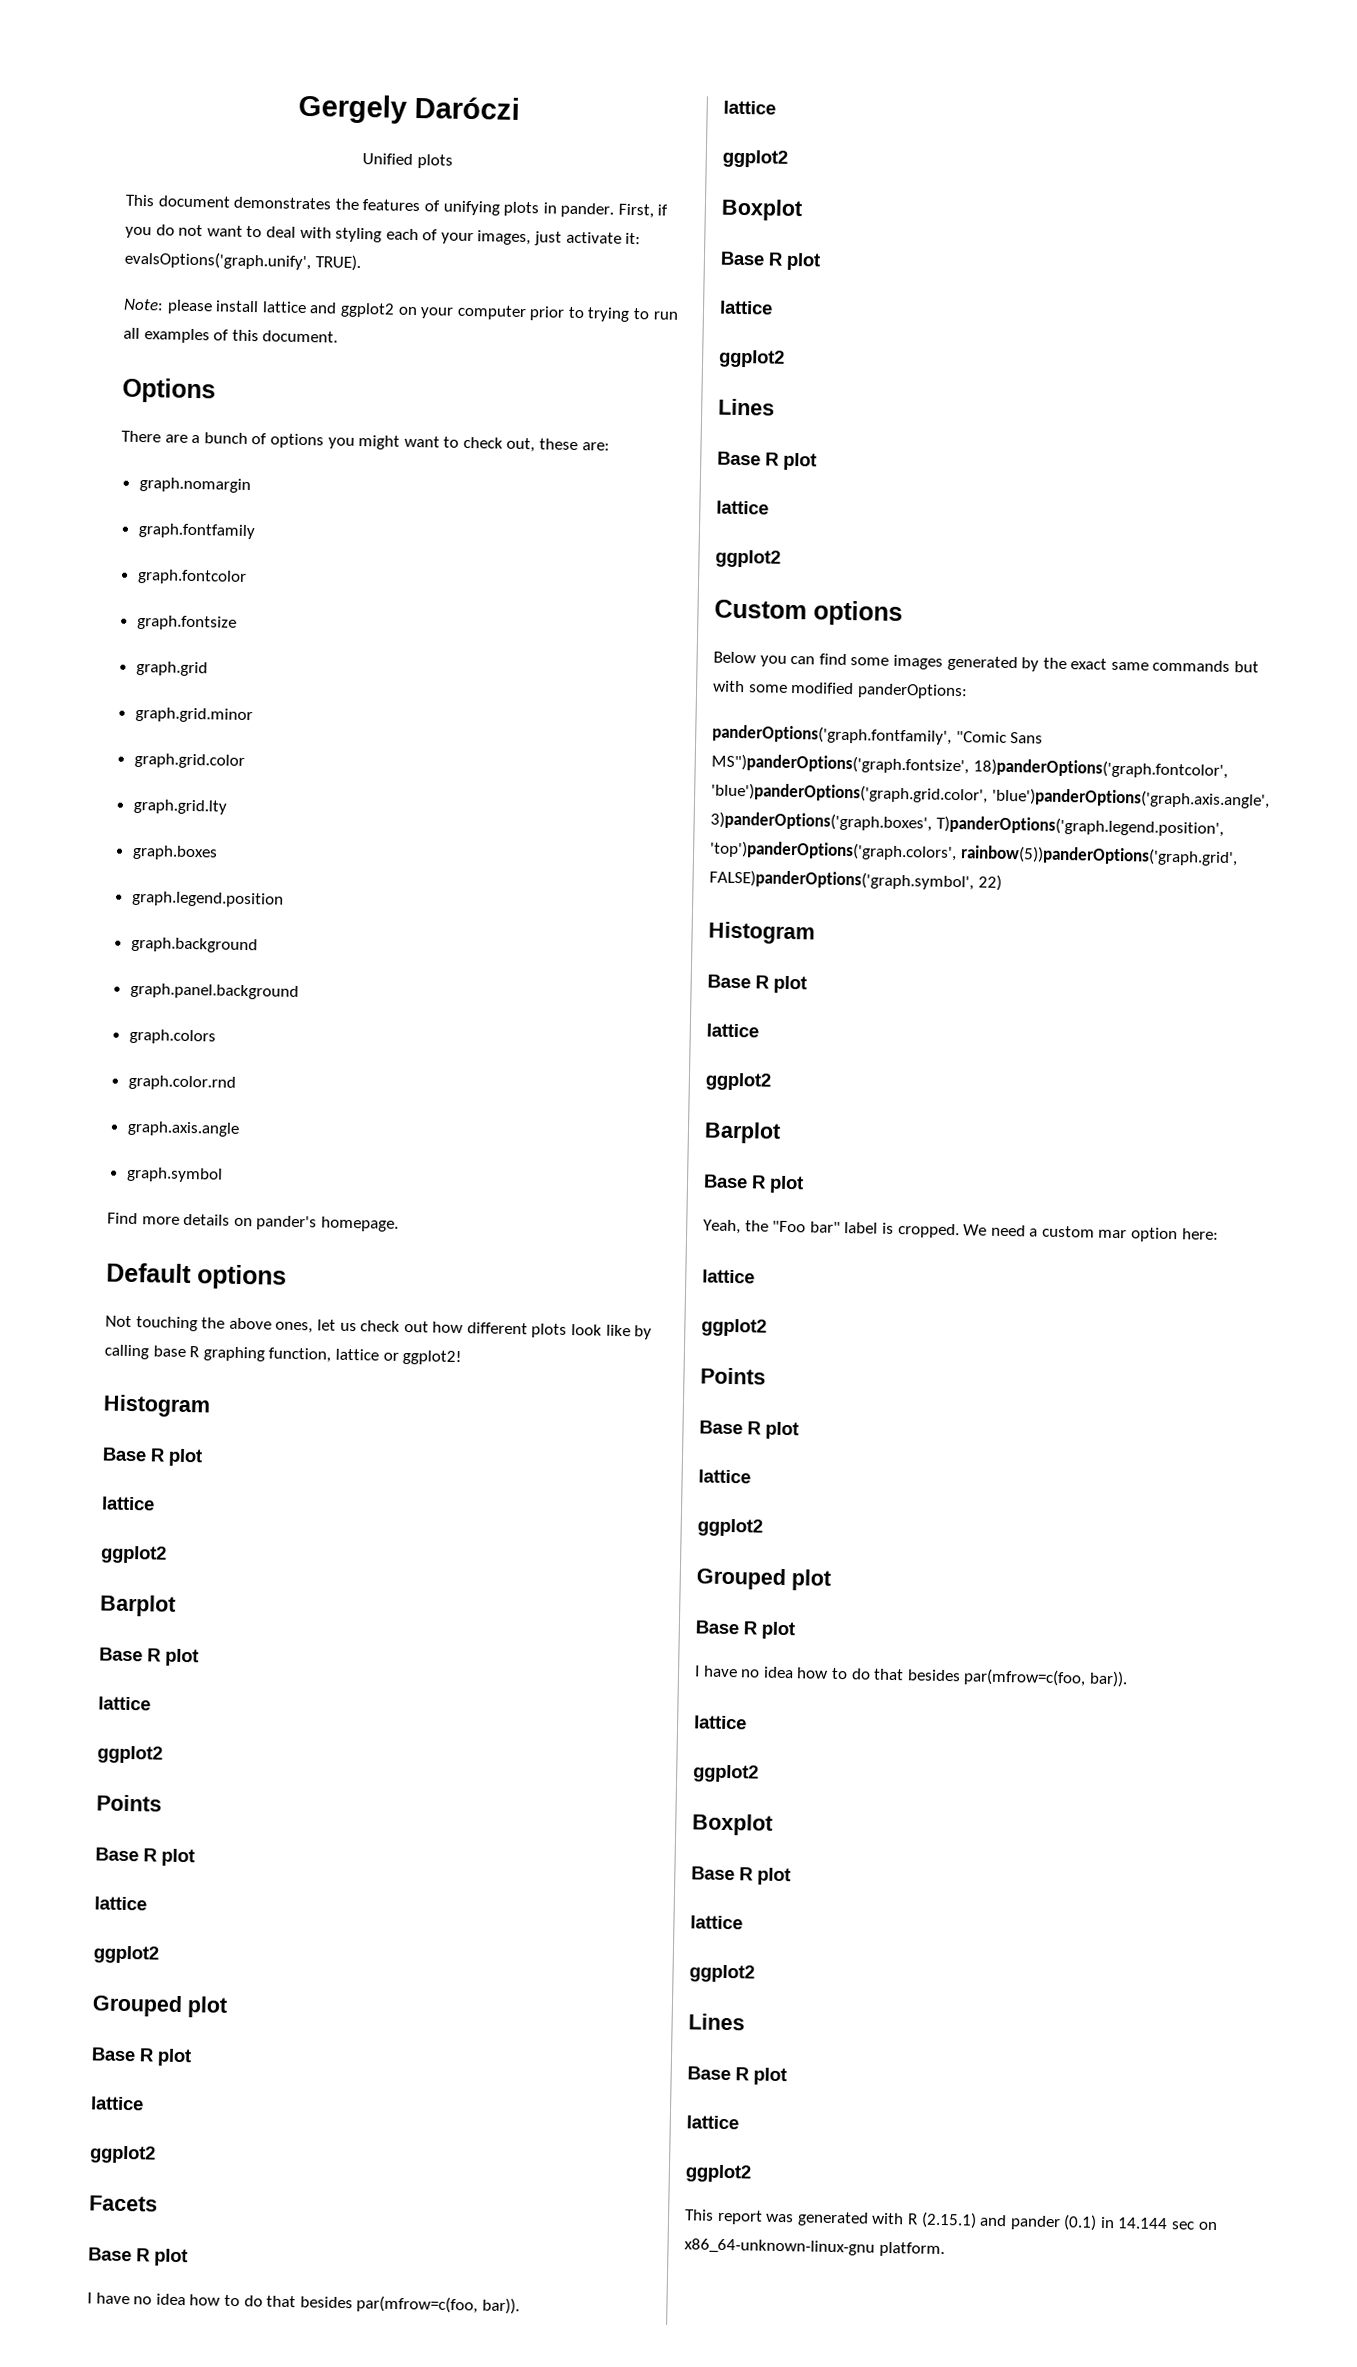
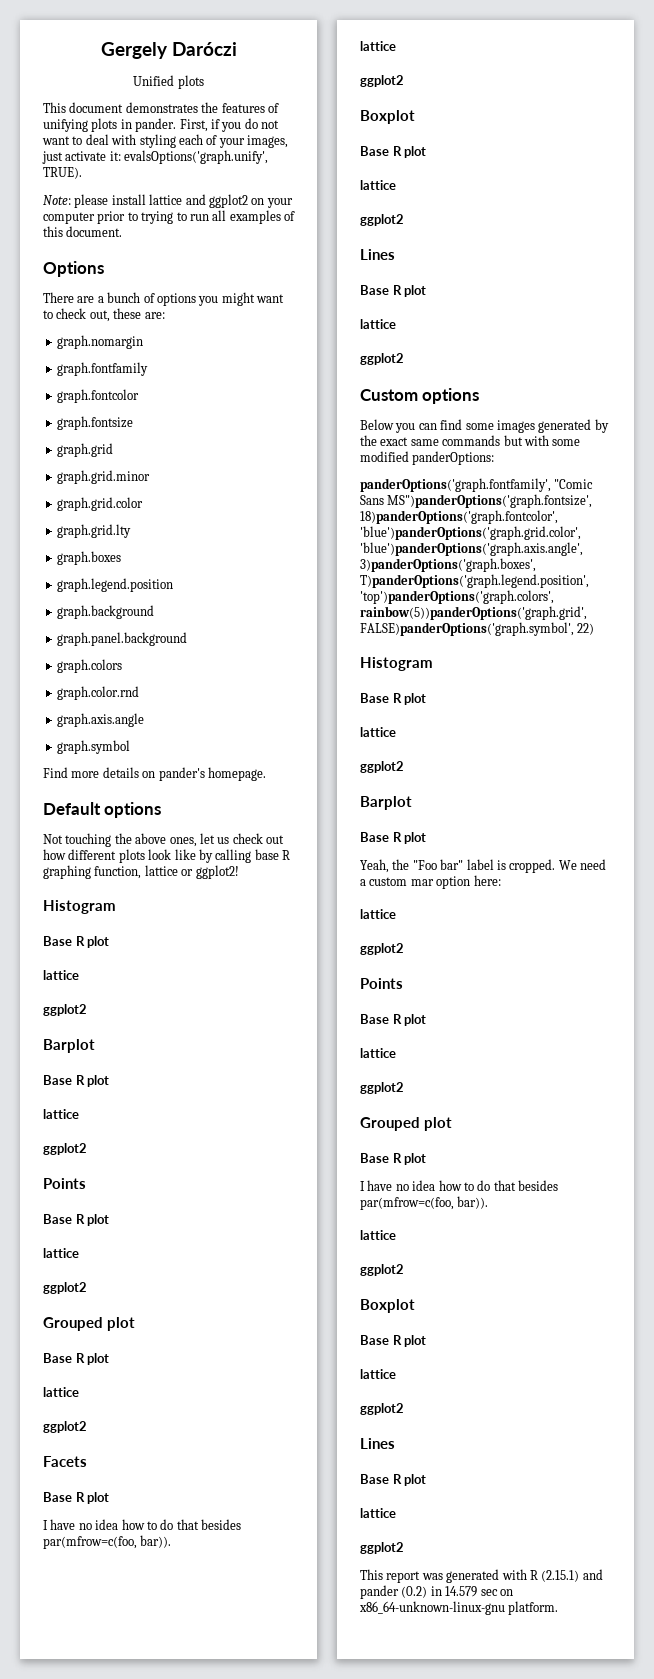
[1063,2214,1169,2231] (0.1) in 14.144 -> [401,1586,478,1598] (0.2) in 14.579

